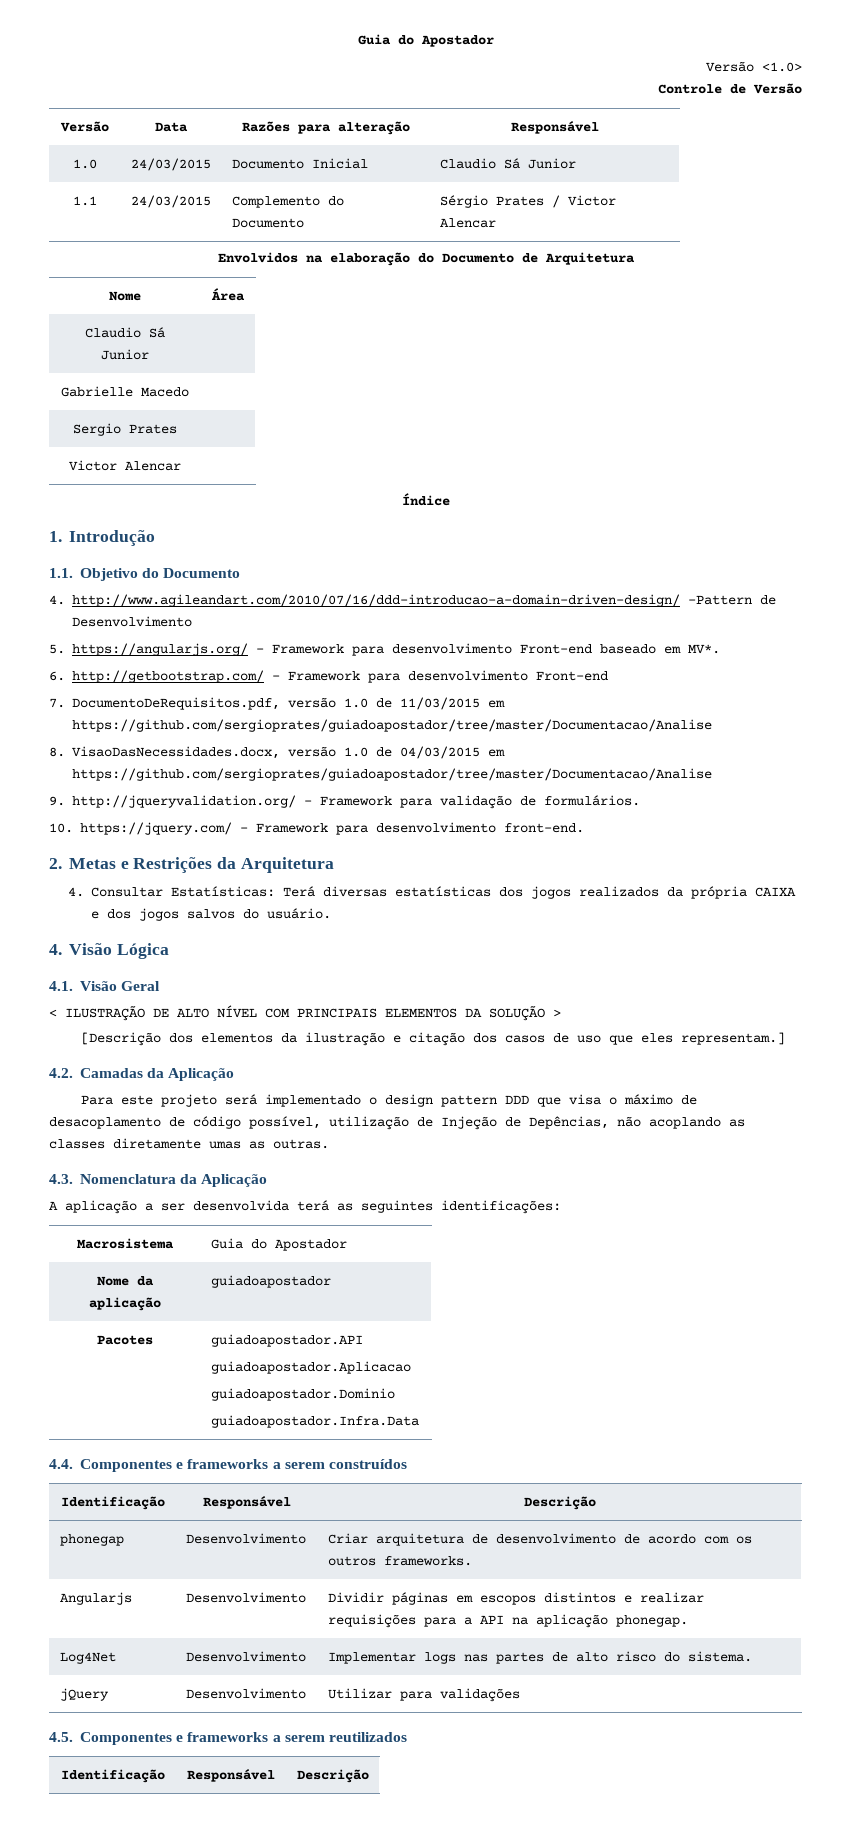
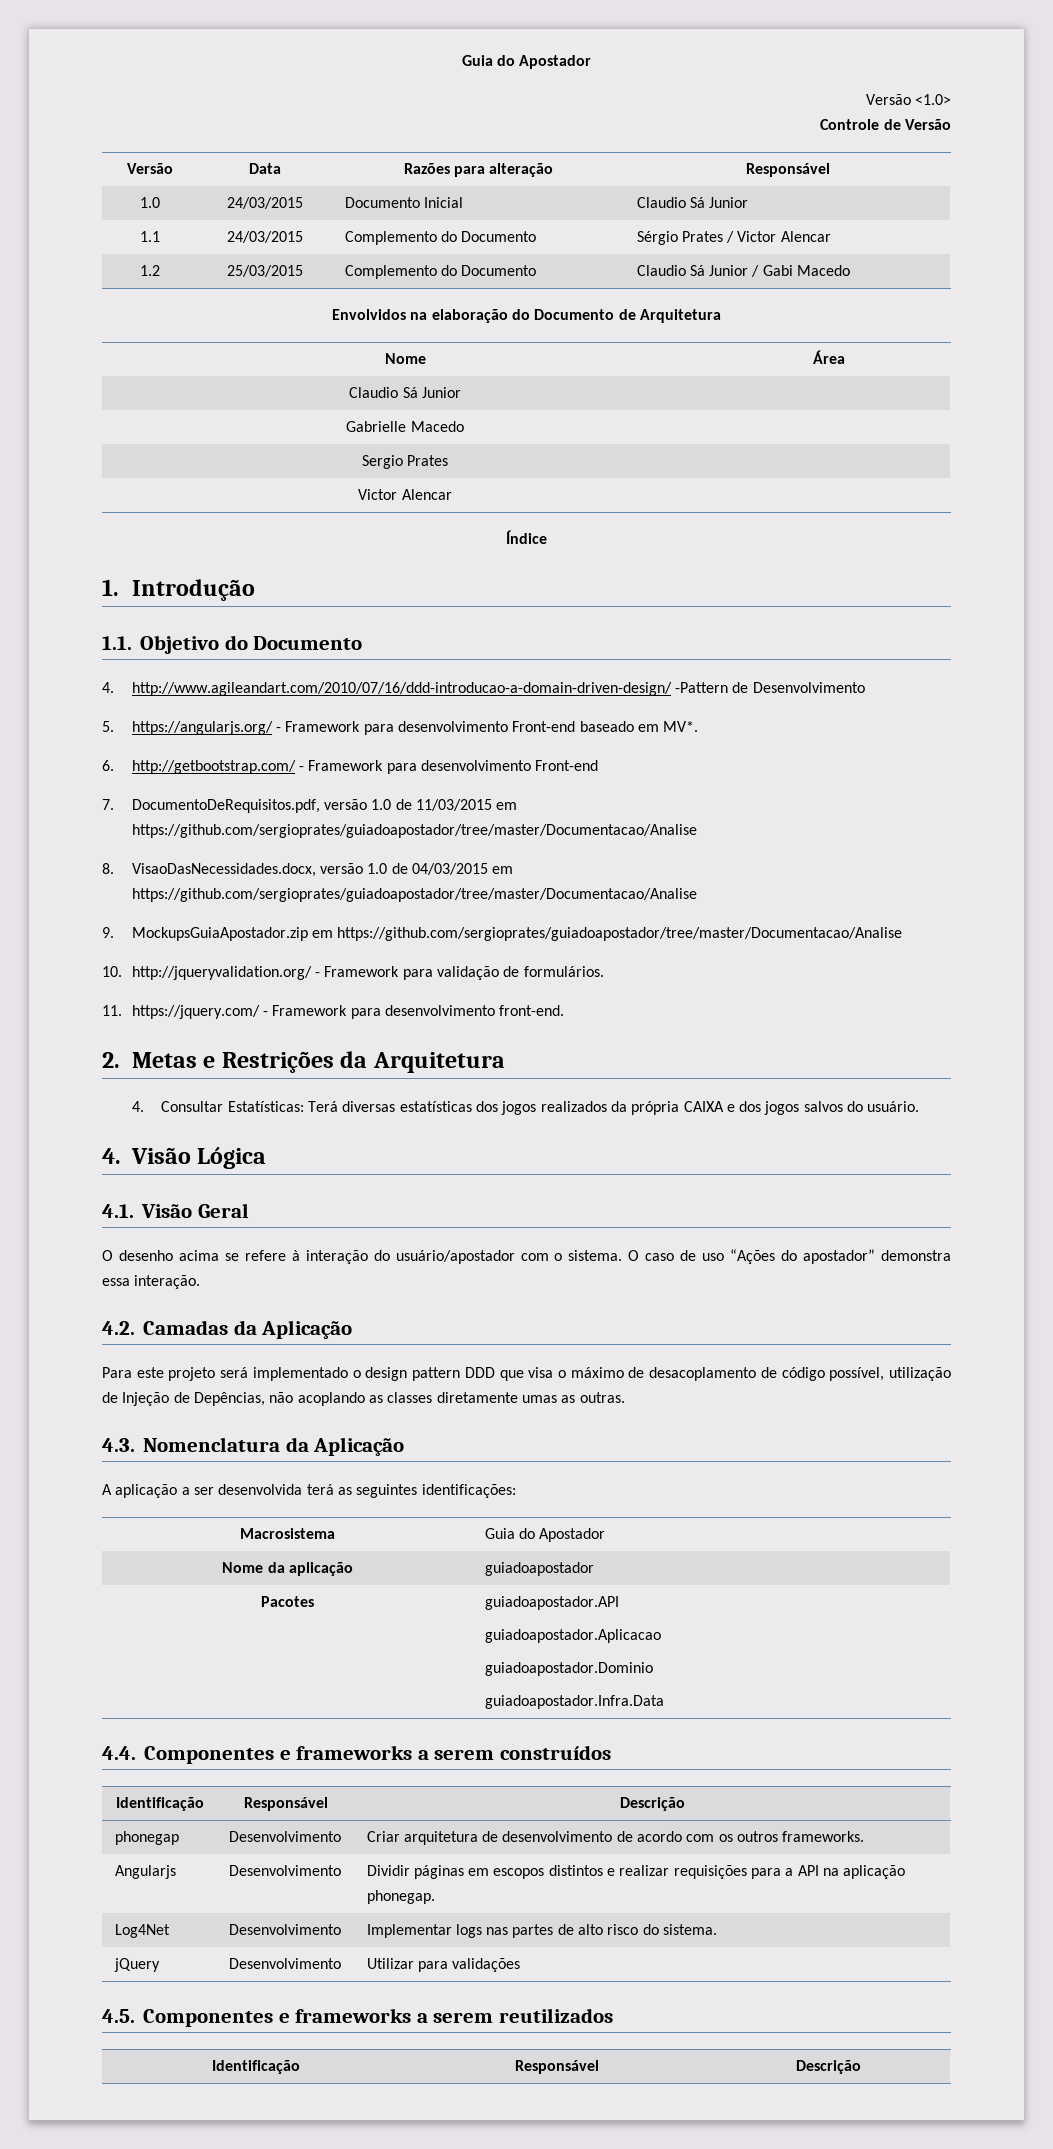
(496, 223) none -> [140,265,160,276] [227,265,303,277] [344,265,537,279] [636,265,851,277] // 1.2 | 25/03/2015 | Complemento do Documento | Claudio Sá Junior / Gabi Macedo
(65, 801) none -> [131,927,903,941] [102,966,122,977] MockupsGuiaApostador.zip em https://github.com/sergioprates/guiadoapostador/tree/master/Documentacao/Analise // 10.
[49,823,73,833] 10. -> [102,1005,122,1016] 11.
[49,1005,561,1021] [80,1032,785,1046] < ILUSTRAÇÃO DE ALTO NÍVEL COM PRINCIPAIS ELEMENTOS DA SOLUÇÃO > // [Descrição dos elementos da ilustração e citação dos casos de uso que eles representam.] -> [102,1249,951,1264] [102,1275,201,1289] O desenho acima se refere à interação do usuário/apostador com o sistema. O caso de uso “Ações do apostador” demonstra essa interação.

